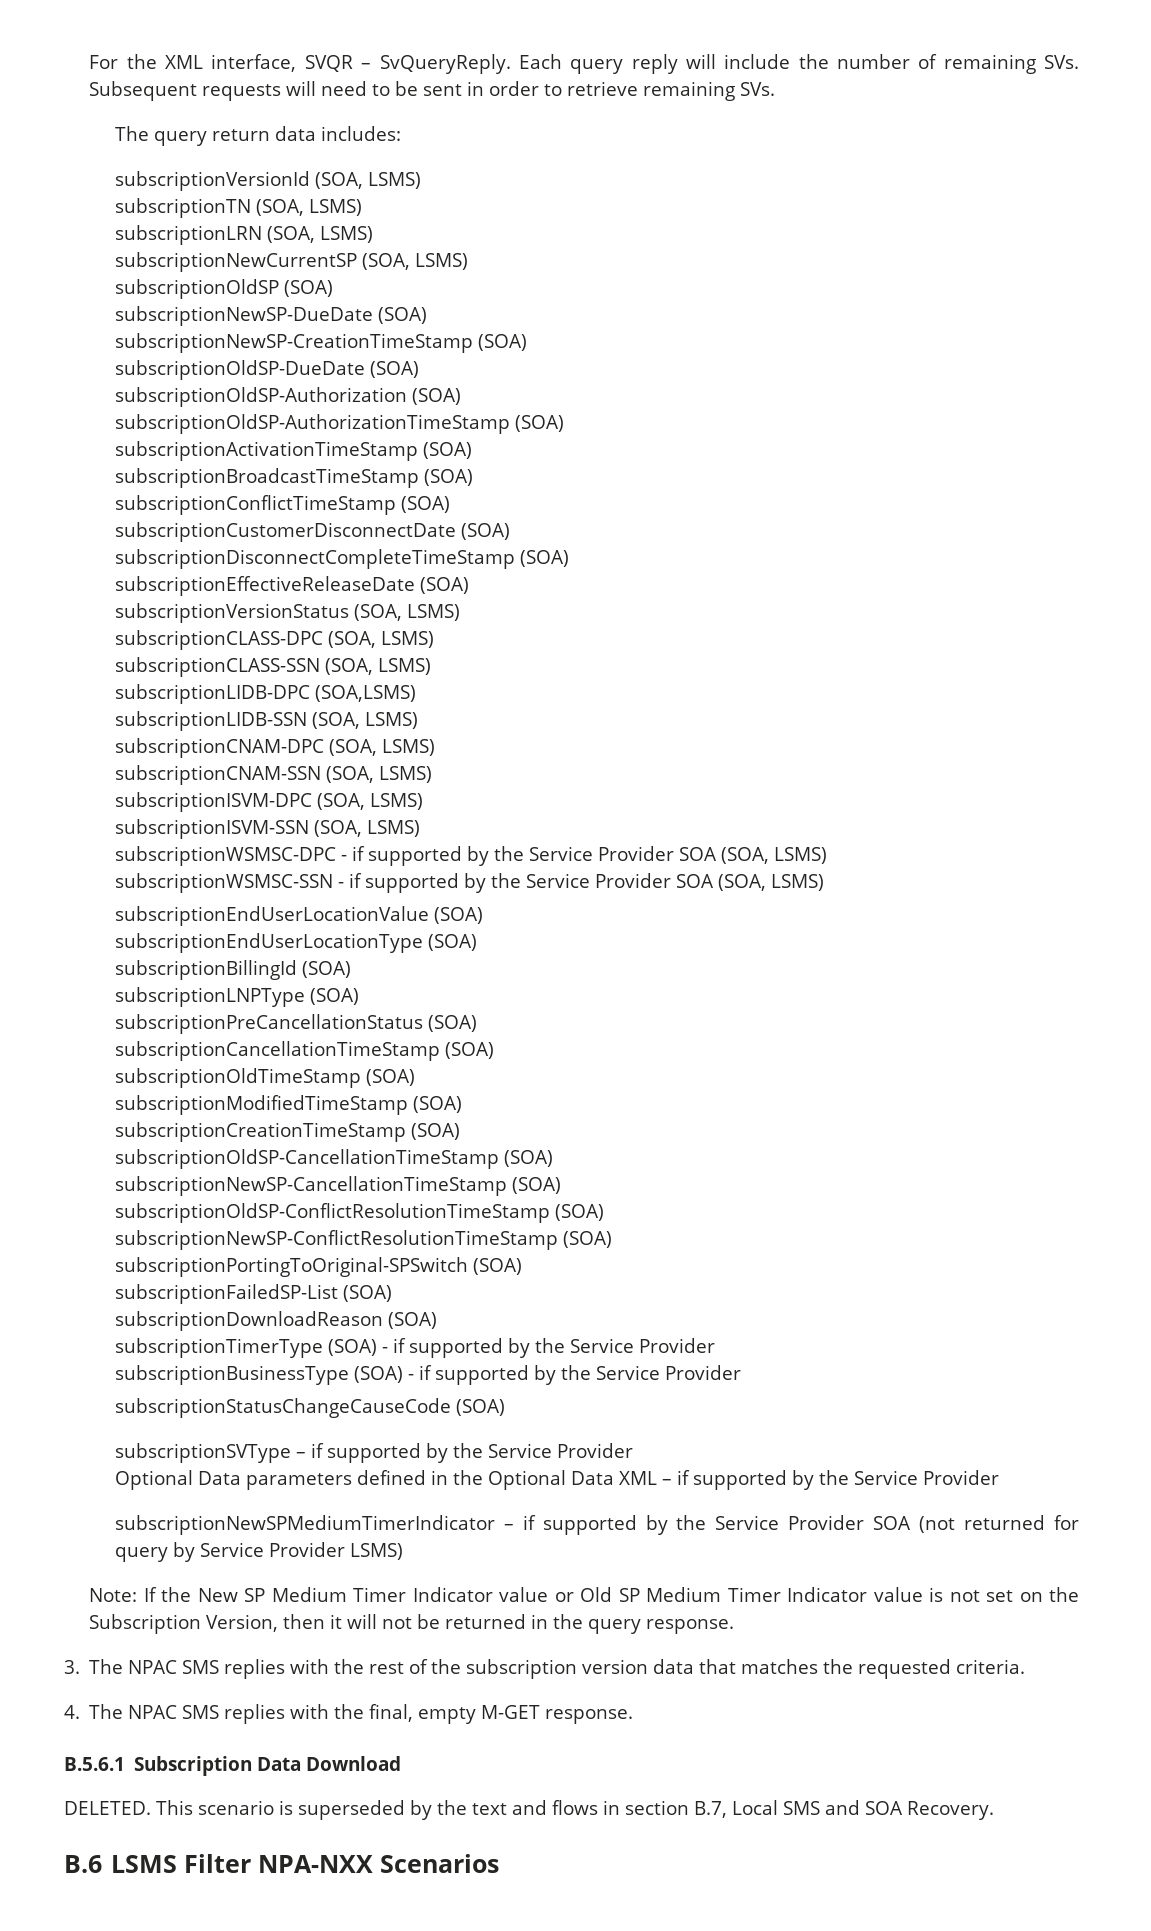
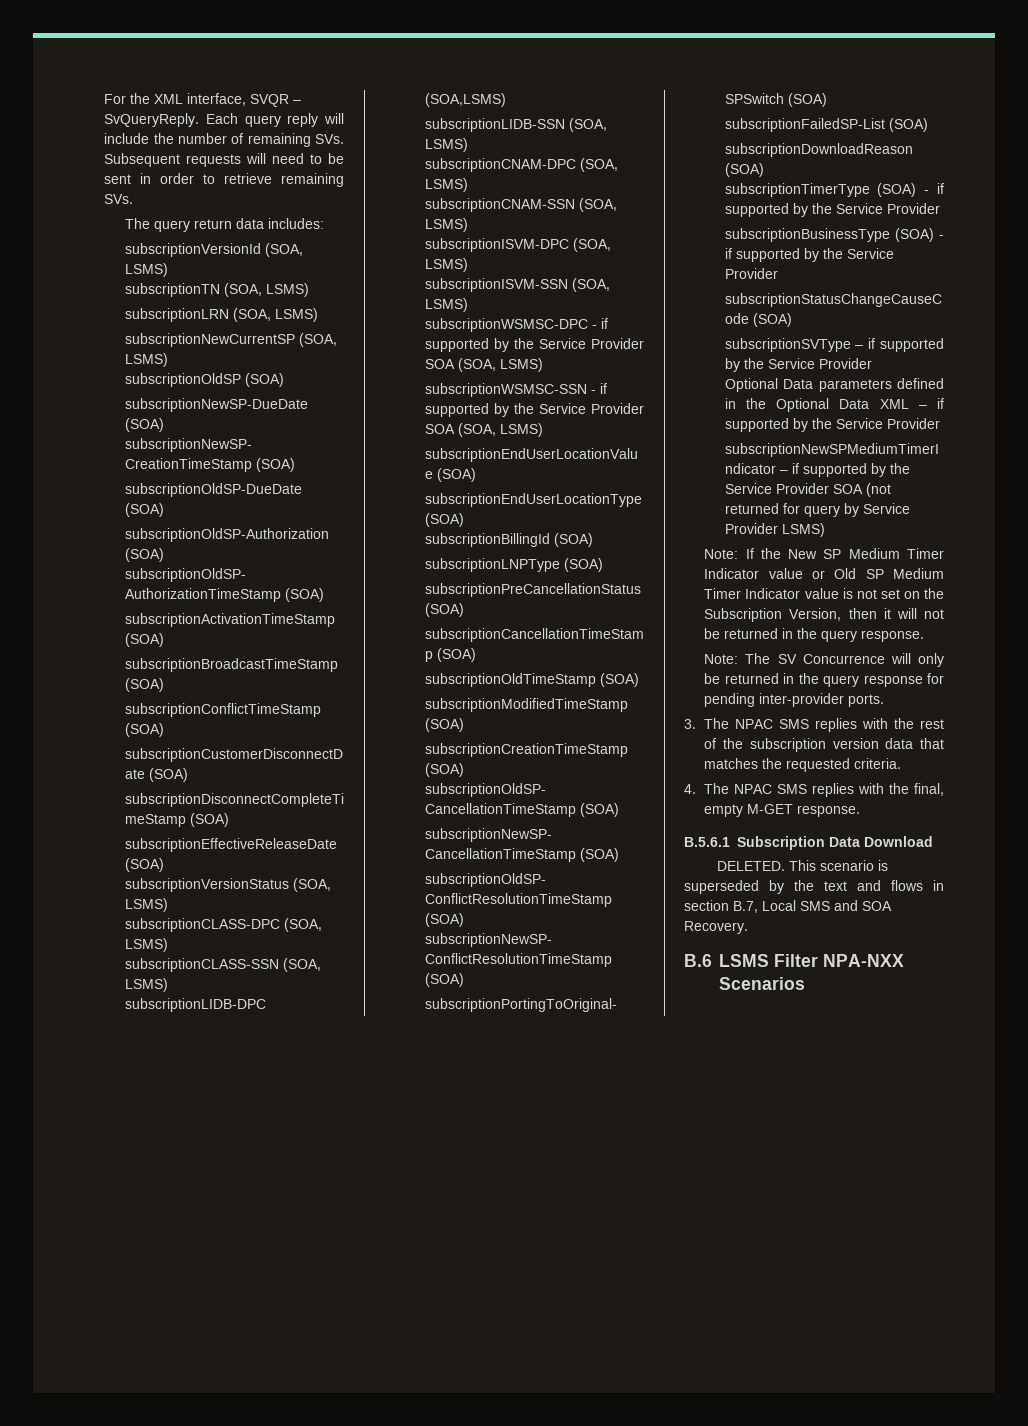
(735, 1626) none -> [704,653,944,667] [704,673,944,687] [704,693,885,707] // Note: The SV Concurrence will only be returned in the query response for pending inter-provider ports.

